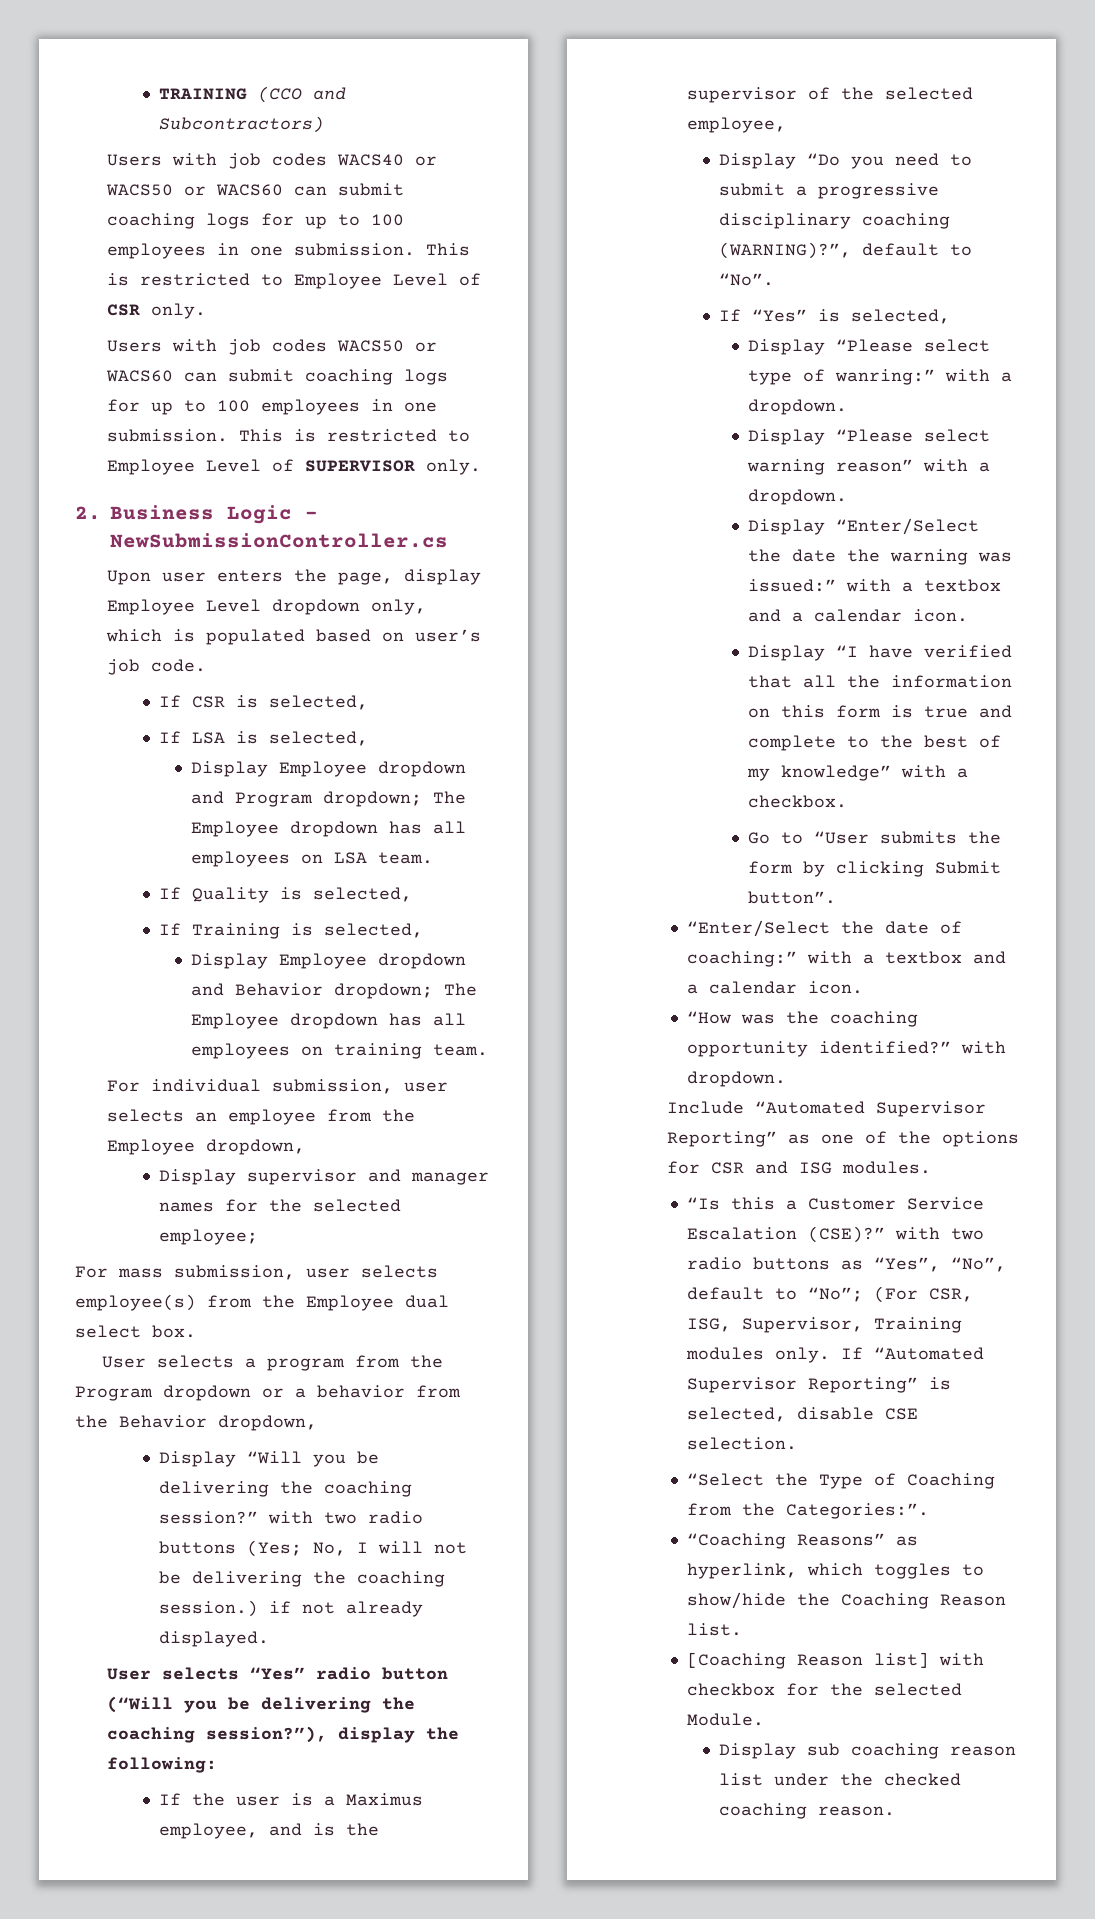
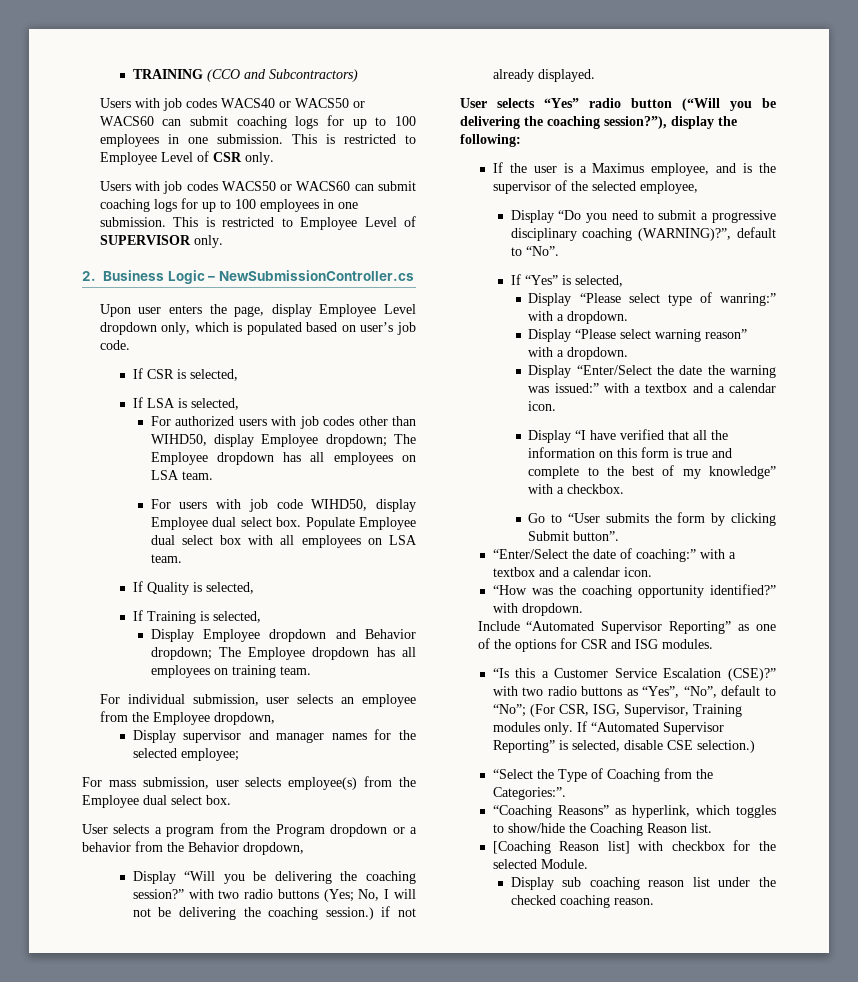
[191,761,467,777] [191,791,314,807] Display Employee dropdown and Program -> [150,416,416,429] [150,434,319,447] For authorized users with job codes other than WIHD50, display Employee
(434, 858) none -> [150,499,416,512] [150,517,416,530] [150,535,417,548] [150,554,182,563] // For users with job code WIHD50, display Employee dual select box. Populate Employee dual select box with all employees on LSA team.
[687,1437,798,1450] selection. -> [696,740,755,753] selection.)

